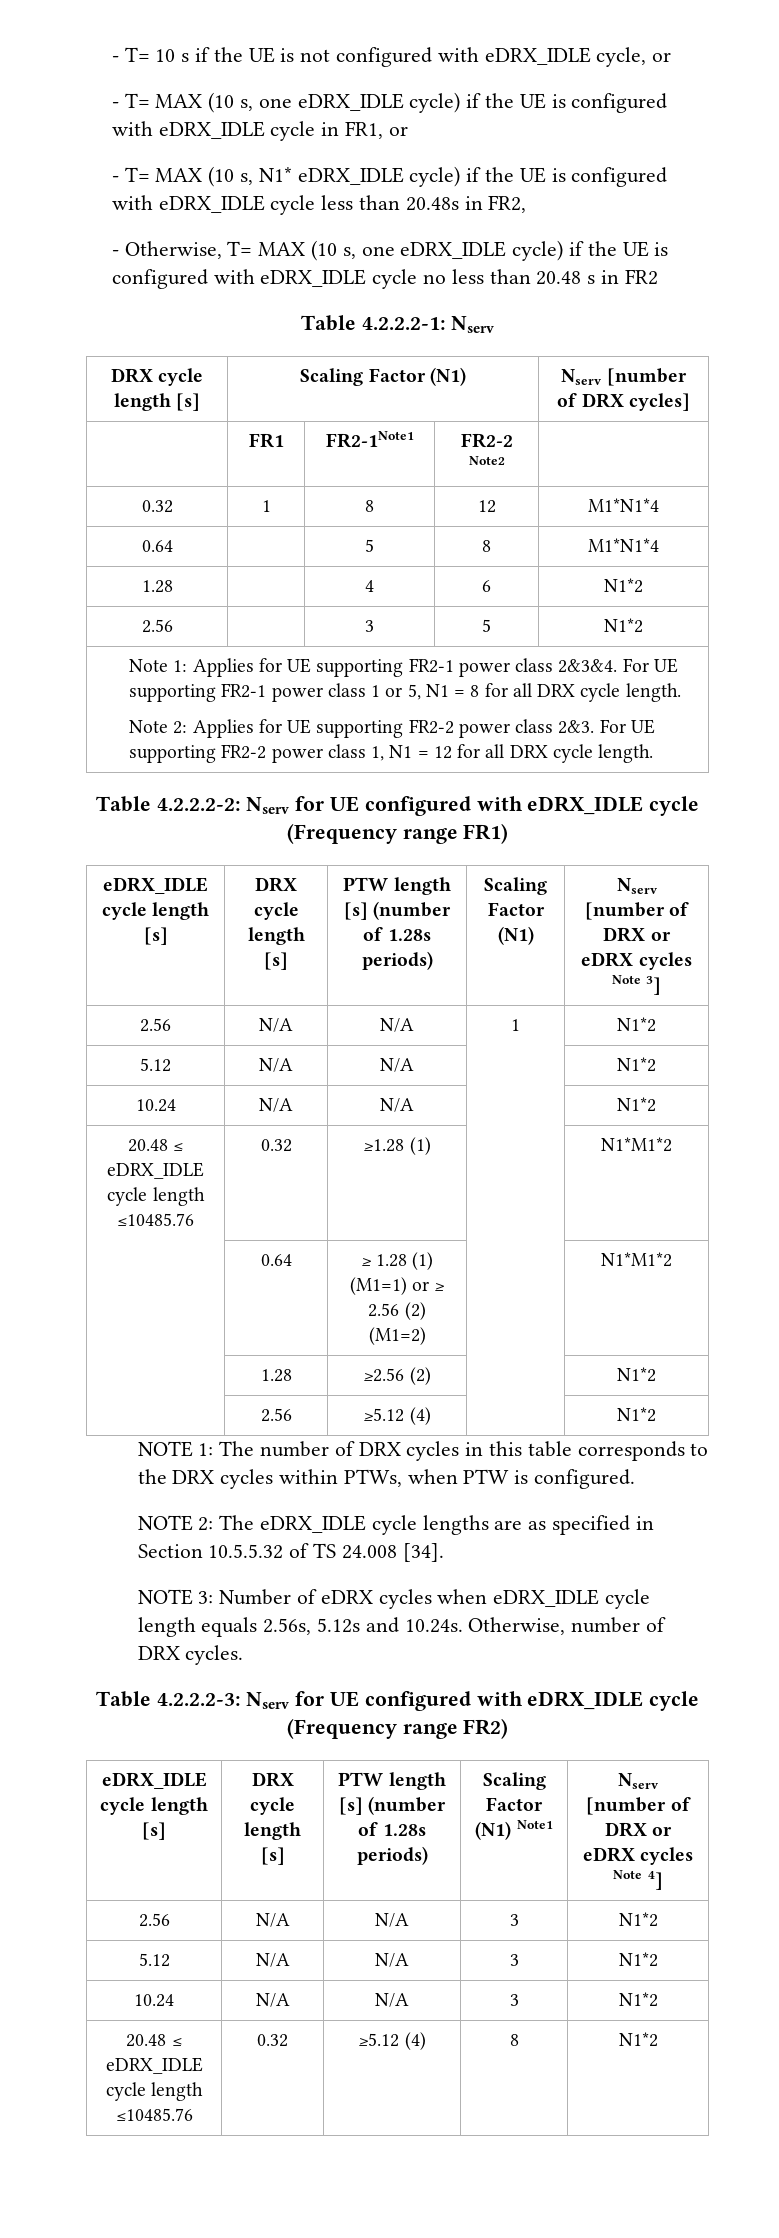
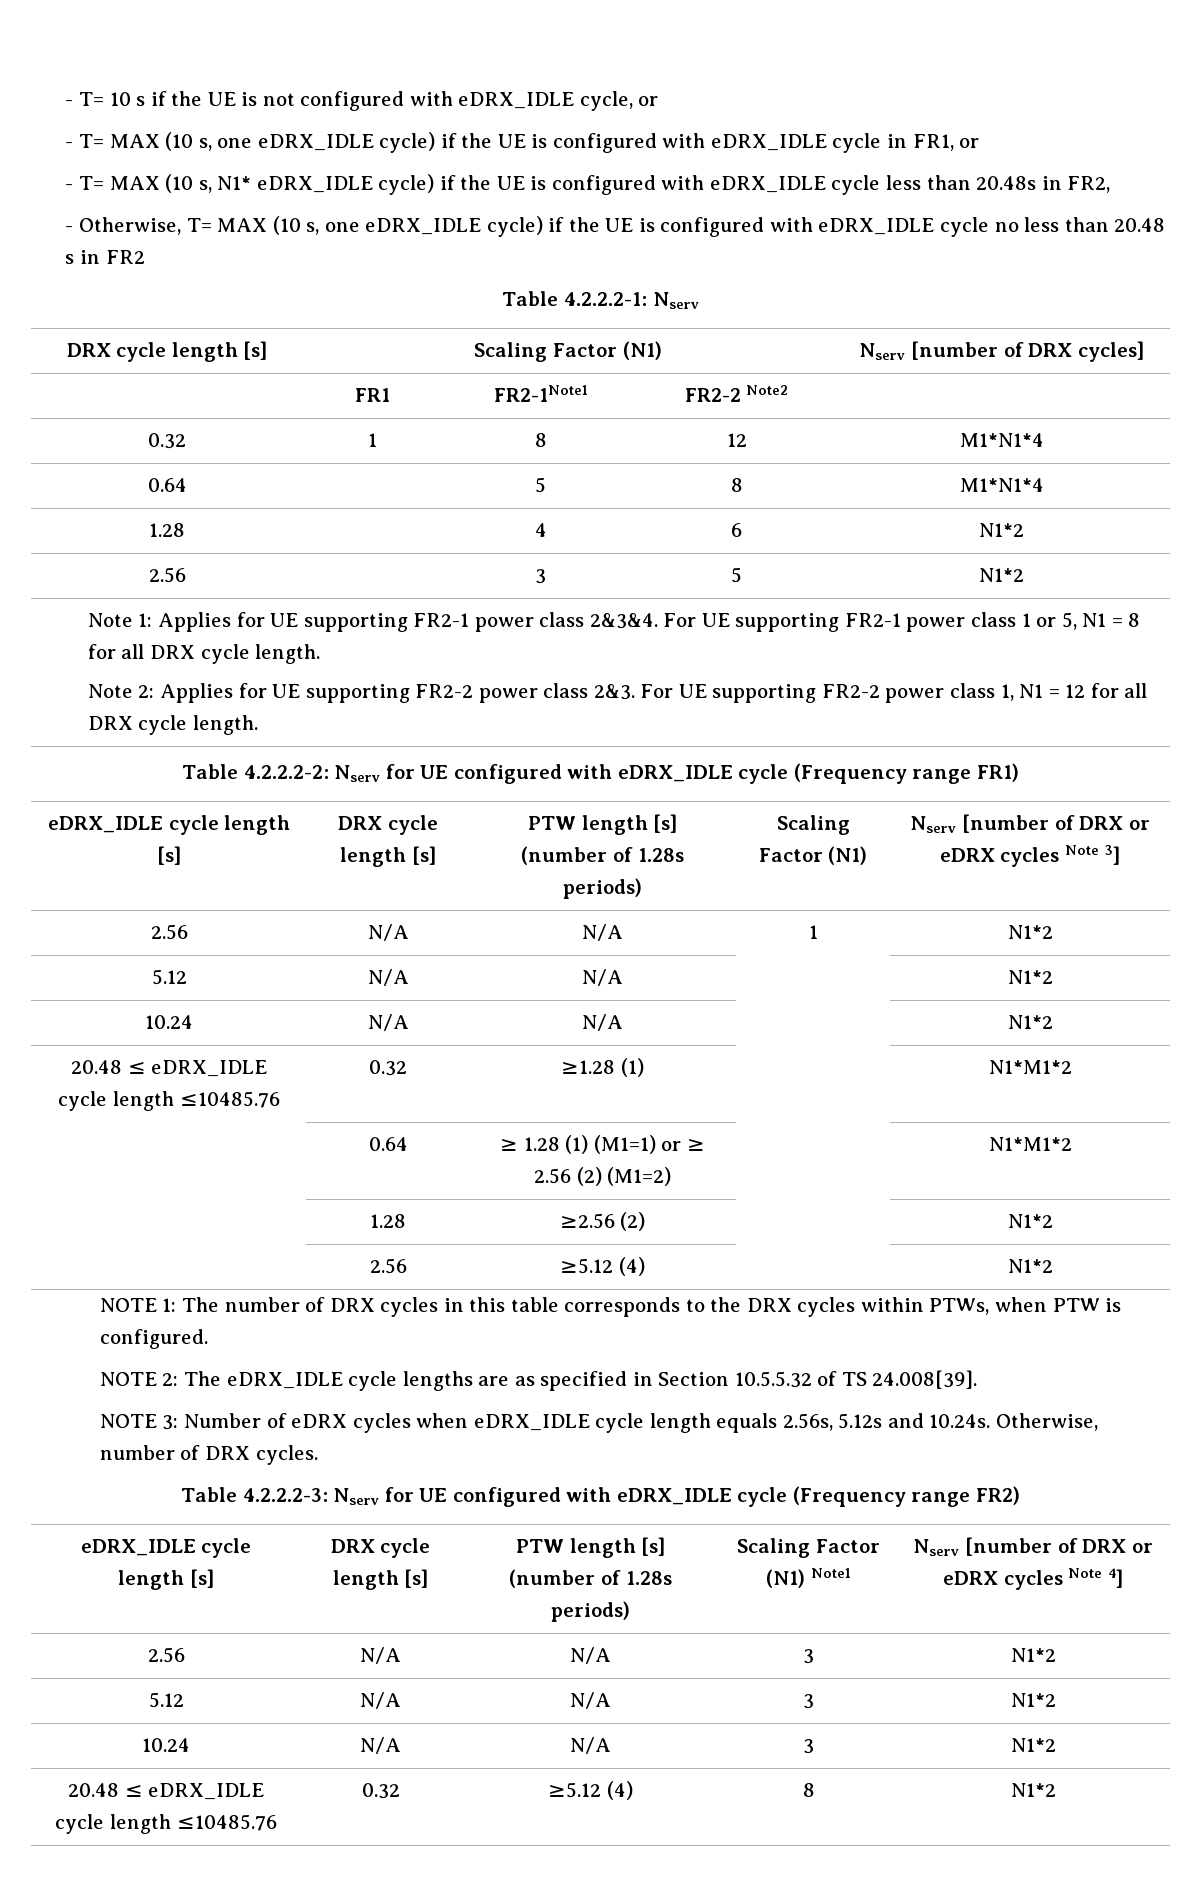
[341,1543,444,1562] 24.008 [34]. -> [872,1370,978,1389] 24.008[39].

